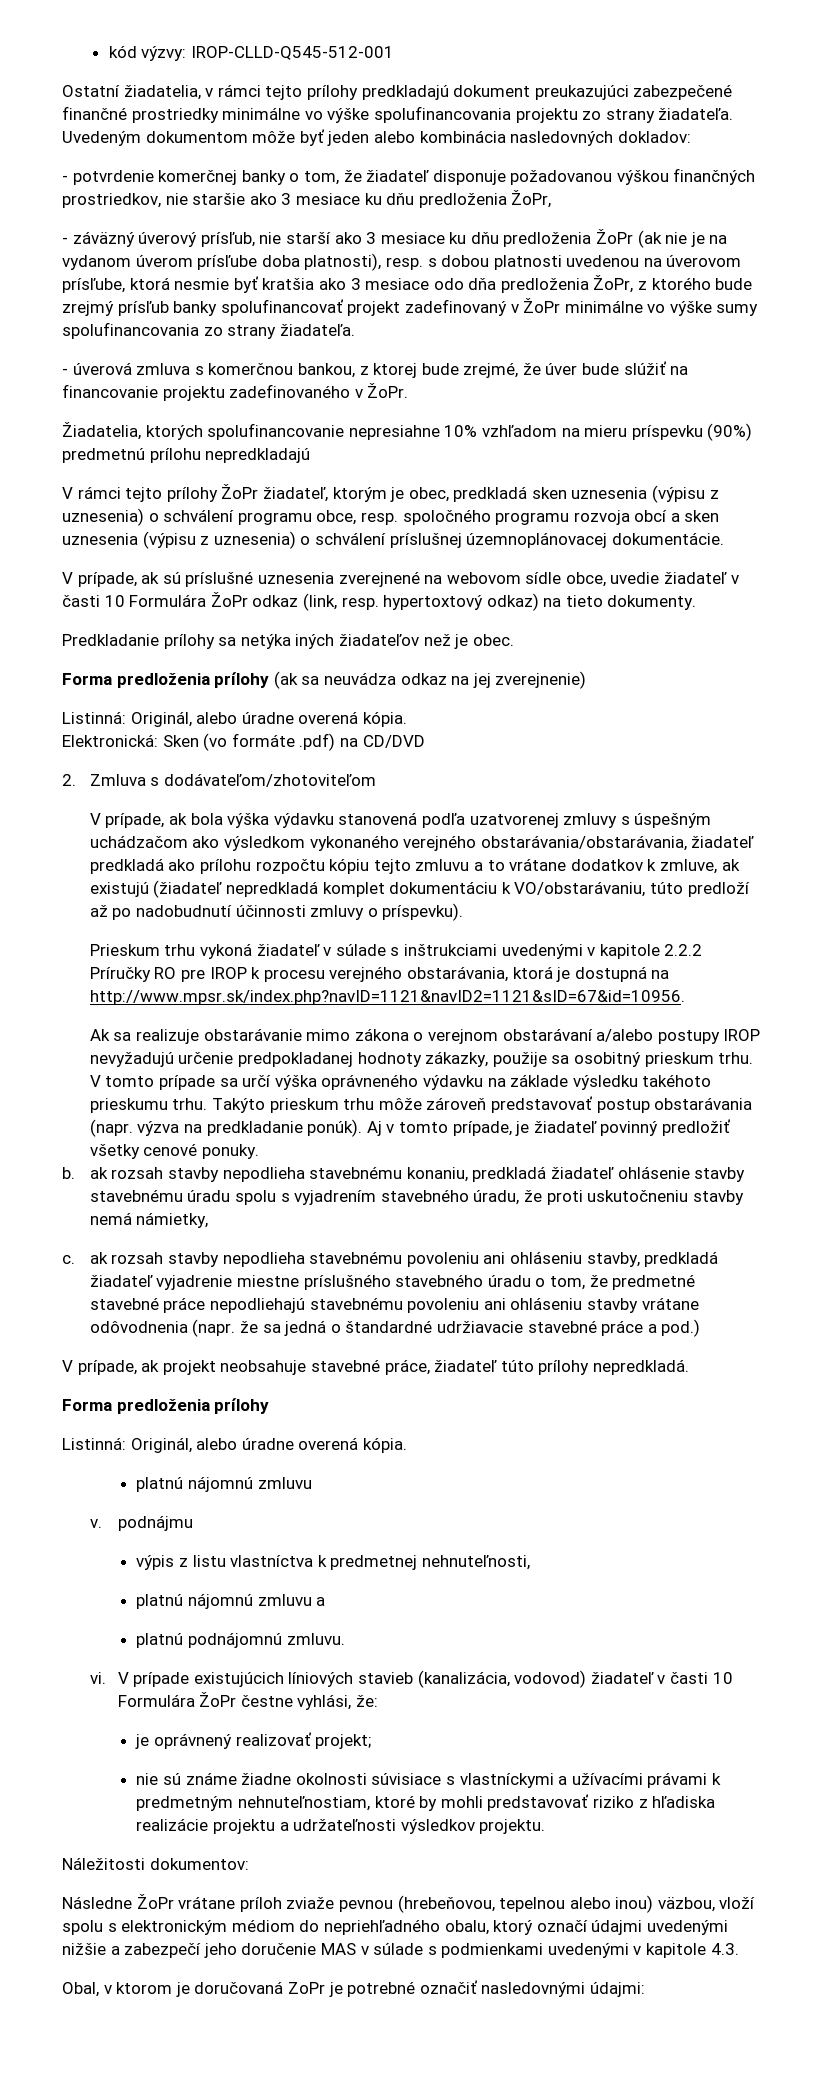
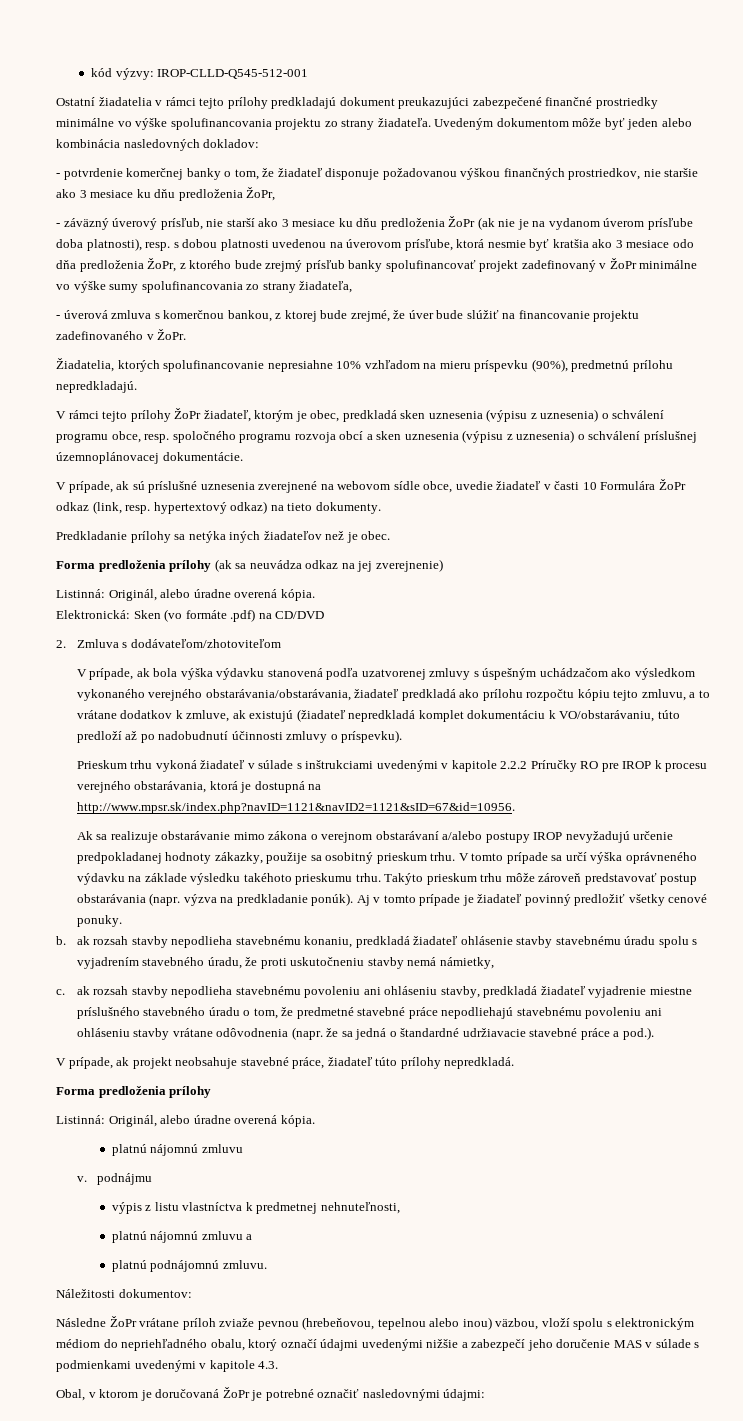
[123,85,201,100] žiadatelia, -> [98,97,152,106] žiadatelia
[279,324,355,336] žiadateľa. -> [299,281,353,293] žiadateľa,
[707,423,753,441] (90%) -> [531,359,568,372] (90%),
[205,448,311,463] nepredkladajú -> [56,381,137,393] nepredkladajú.
[383,595,484,610] hypertoxtový -> [153,502,227,514] hypertextový
[415,859,470,871] zmluvu -> [641,689,686,701] zmluvu,
[452,1121,512,1136] prípade, -> [419,894,461,906] prípade
[661,1319,701,1337] pod.) -> [622,1027,654,1040] pod.).
[89,1670,733,1688] [117,1692,379,1710] [135,1732,372,1749] [136,1772,721,1788] [136,1794,716,1811] [136,1818,546,1834] // vi. V prípade existujúcich líniových stavieb (kanalizácia, vodovod) žiadateľ v časti 10 Formulára ŽoPr čestne vyhlási, že: // je oprávnený realizovať projekt; // nie sú známe žiadne okolnosti súvisiace s vlastníckymi a užívacími právami k predmetným nehnuteľnostiam, ktoré by mohli predstavovať riziko z hľadiska realizácie projektu a udržateľnosti výsledkov projektu. -> (267, 1264) none
[287,1982,325,1994] ZoPr -> [222,1387,250,1398] ŽoPr

